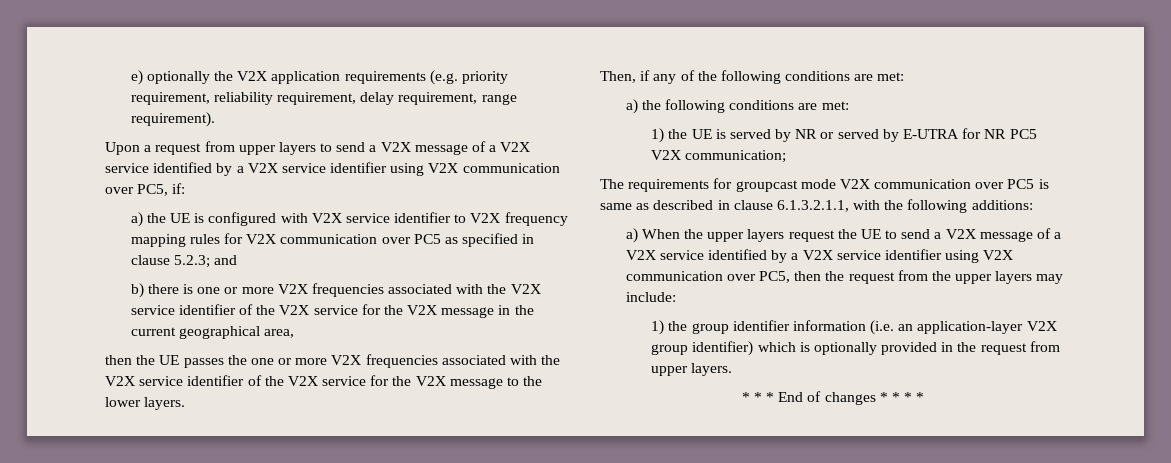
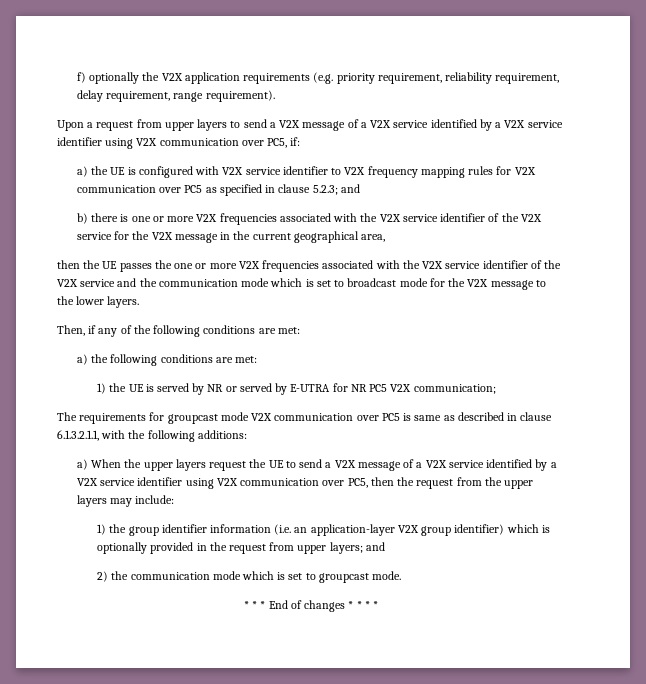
[130,70,143,85] e) -> [77,72,87,83] f)
(367, 381) none -> [117,278,428,287] and the communication mode which is set to broadcast mode
[691,363,733,376] layers. -> [329,542,385,554] [97,571,402,583] layers; and // 2) the communication mode which is set to groupcast mode.

